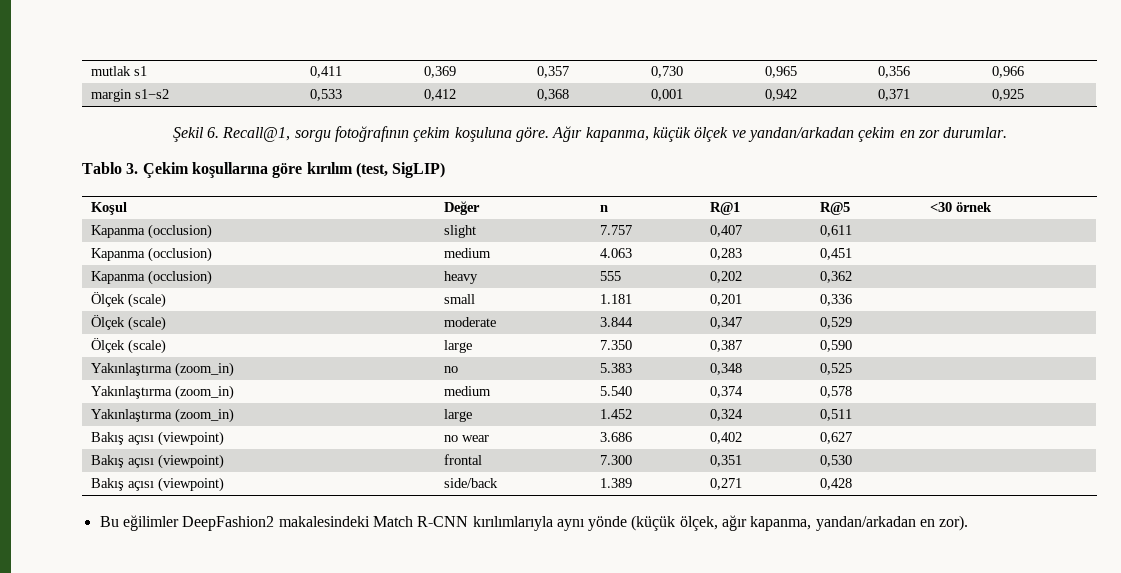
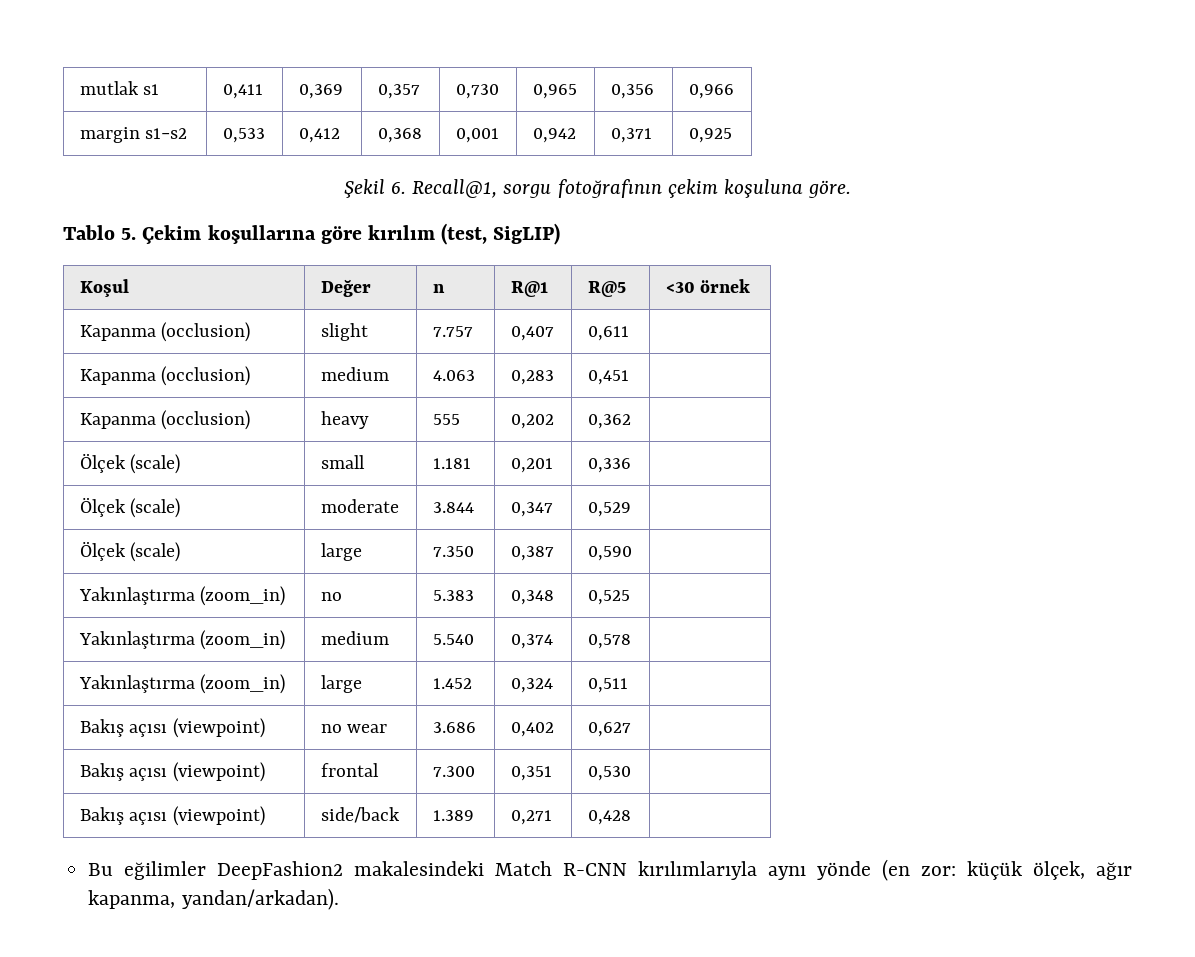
[552,126,1008,142] Ağır kapanma, küçük ölçek ve yandan/arkadan çekim en zor durumlar. -> (852, 189) none
[126,163,139,174] 3. -> [121,228,137,240] 5.
[631,515,969,531] (küçük ölçek, ağır kapanma, yandan/arkadan en zor). -> [882,859,1132,881] [88,888,339,910] (en zor: küçük ölçek, ağır kapanma, yandan/arkadan).

